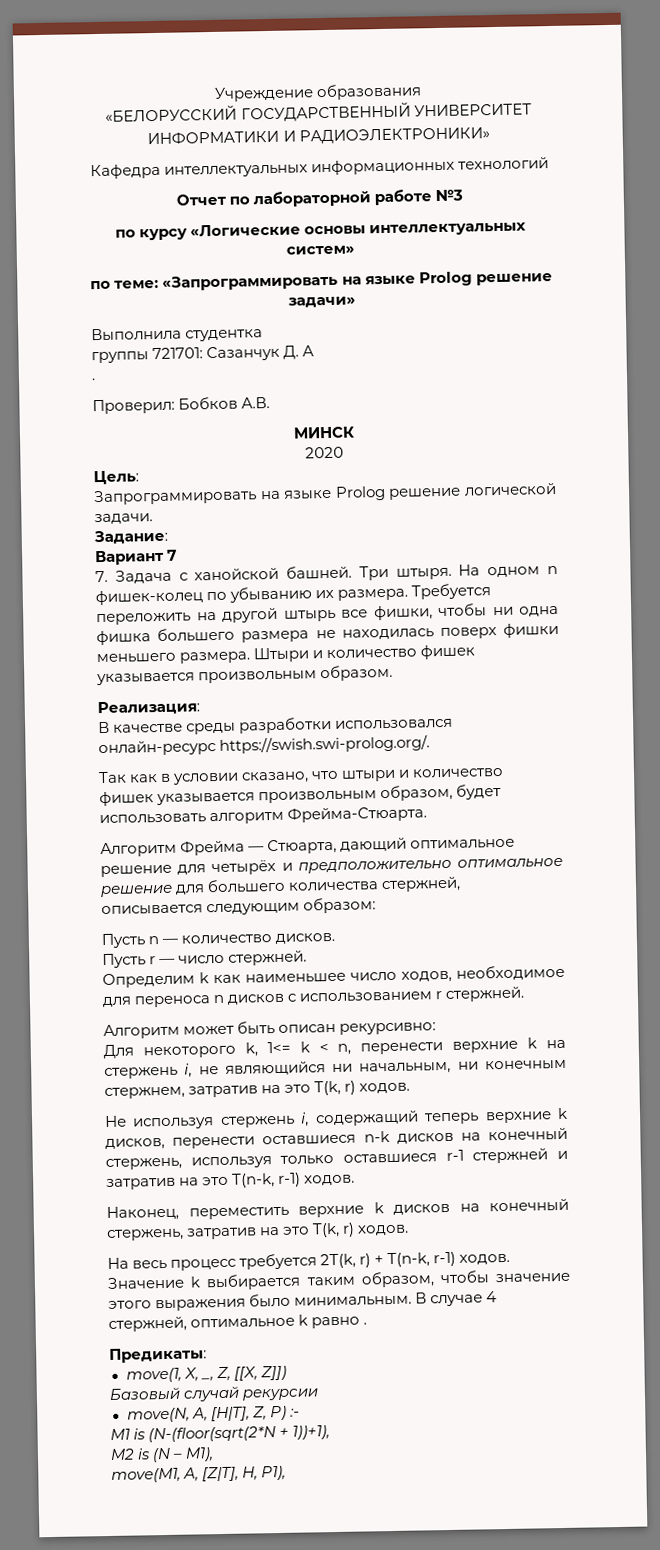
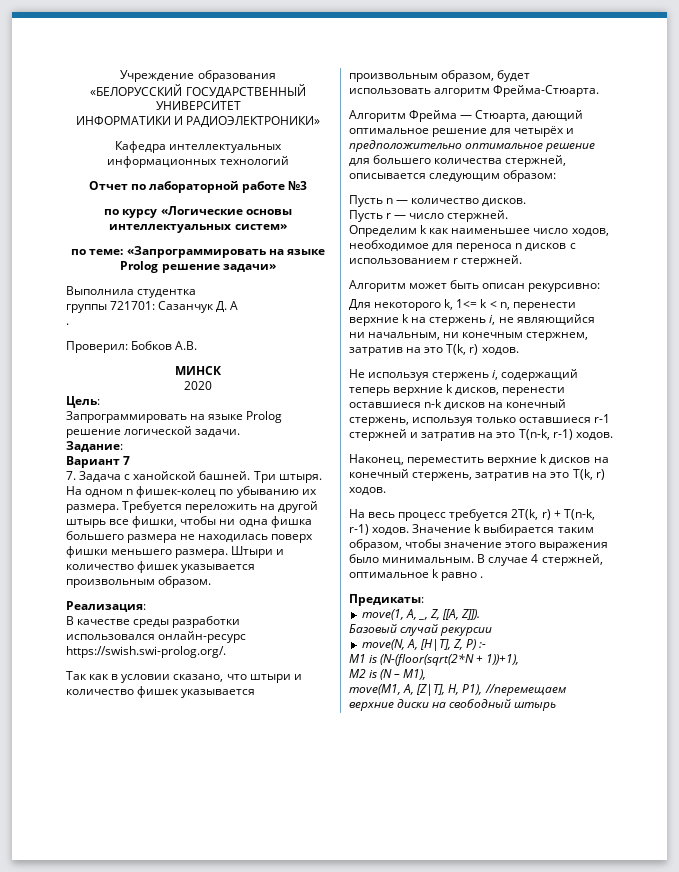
[183,1367,199,1382] X, -> [405,609,417,620] A,
[233,1365,287,1381] [[X, Z]]) -> [442,609,481,620] [[A, Z]]).
(287, 1473) none -> [484,684,566,696] [349,699,557,711] //перемещаем верхние диски на свободный штырь

